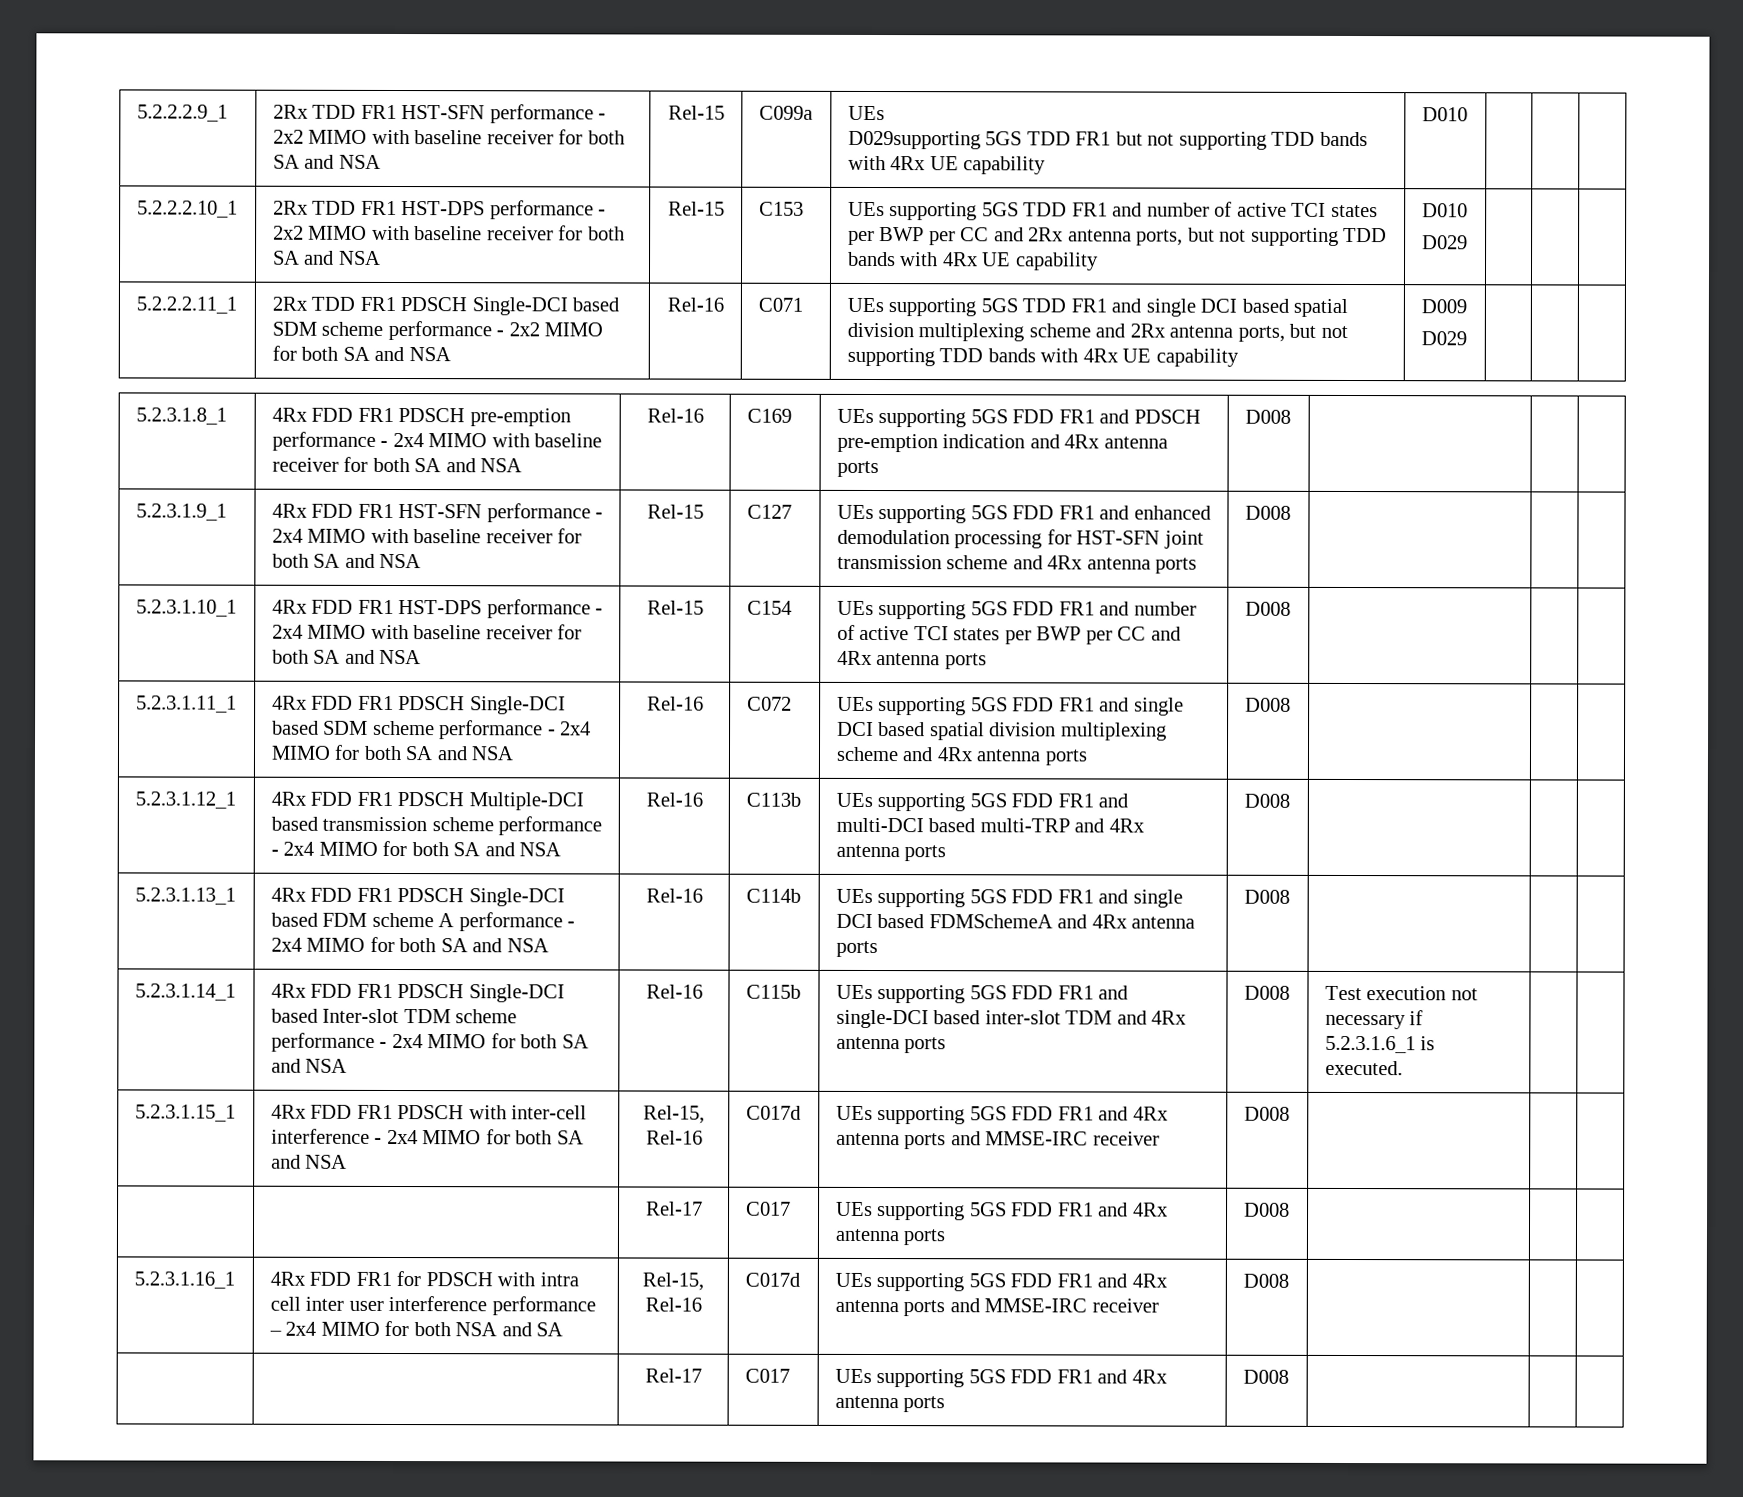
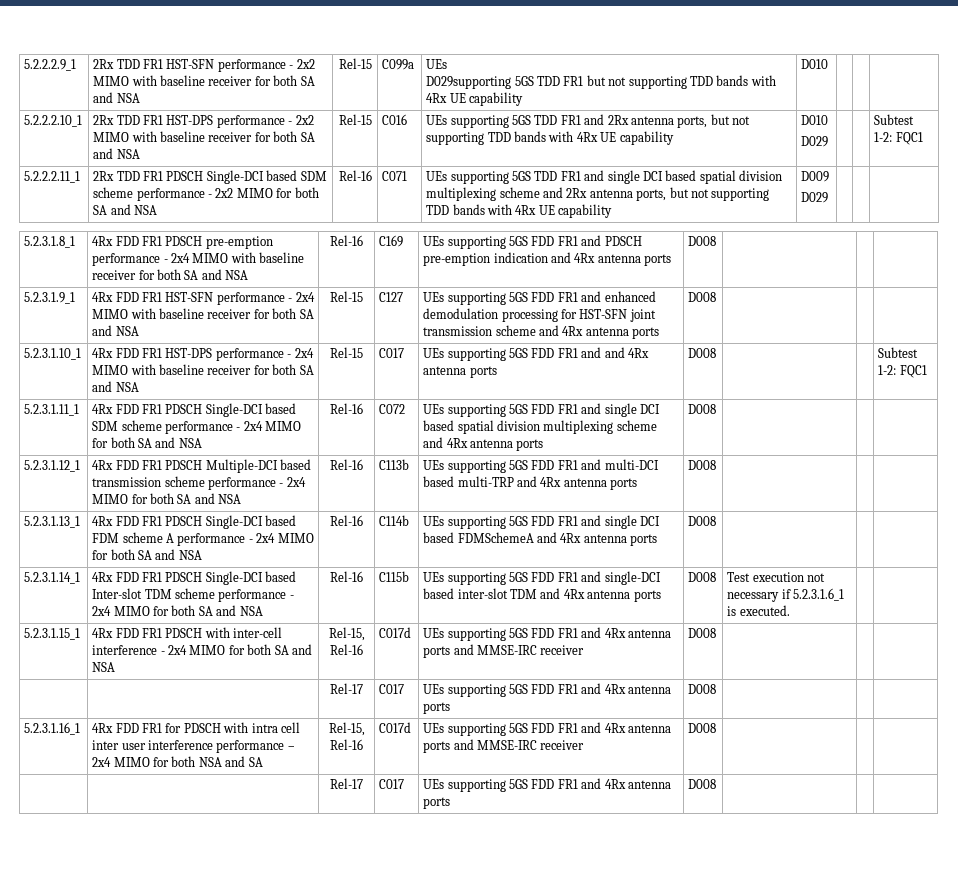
[758,201,804,216] [847,201,1378,221] [847,227,1024,246] C153 | UEs supporting 5GS TDD FR1 and number of active TCI states per BWP per CC and -> [382,114,408,125] [426,114,605,128] C016 | UEs supporting 5GS TDD FR1 and
(1468, 242) none -> [874,114,915,125] [874,132,923,145] Subtest 1-2: FQC1
[746,600,792,615] [836,600,1197,620] [836,624,1181,645] [836,650,987,670] [1244,601,1291,616] C154 | UEs supporting 5GS FDD FR1 and number of active TCI states per BWP per CC and 4Rx antenna ports | D008 | | | -> [379,348,405,358] [423,347,649,361] [423,366,497,378] [688,348,717,358] [878,347,919,358] [878,365,927,378] C017 | UEs supporting 5GS FDD FR1 and and 4Rx antenna ports | D008 | | | Subtest 1-2: FQC1

